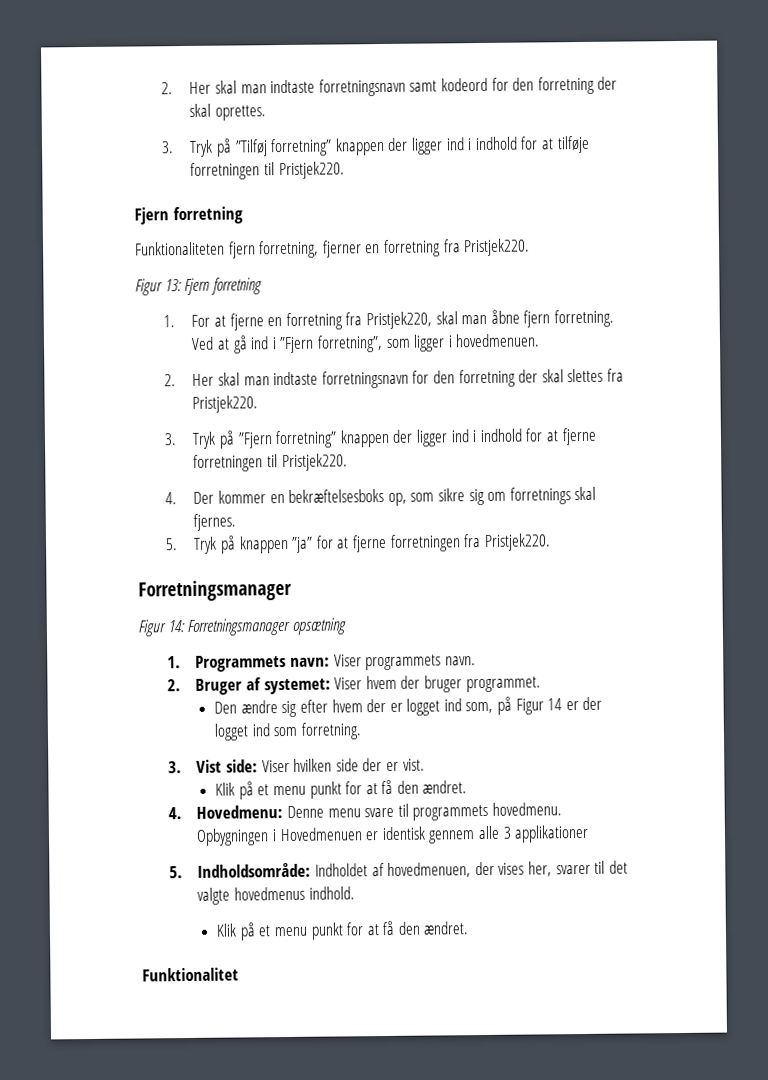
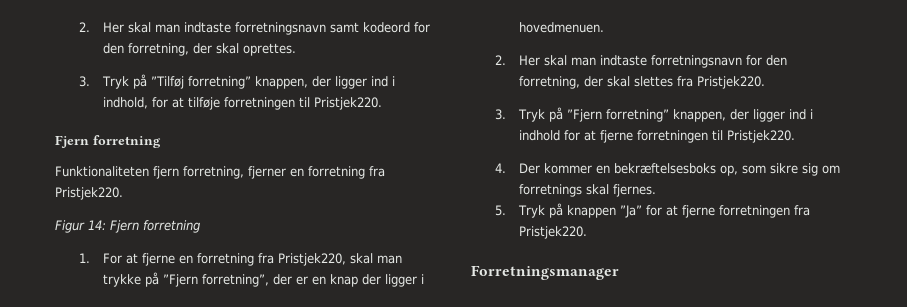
[537,76,595,95] forretning -> [128,43,190,56] forretning,
[334,136,518,156] knappen der ligger ind i indhold -> [255,76,396,89] [103,97,149,109] knappen, der ligger ind i indhold,
[164,279,182,292] 13: -> [88,220,106,230] 14:
[490,309,614,328] [191,335,411,354] åbne fjern forretning. Ved at gå ind i ”Fjern forretning”, som -> [103,272,382,287] trykke på ”Fjern forretning”, der er en knap der
[458,369,516,388] forretning -> [519,76,581,89] forretning,
[339,429,390,448] knappen -> [673,109,727,122] knappen,
[291,536,314,553] ”ja” -> [620,205,643,218] ”Ja”
[138,617,346,637] [167,654,476,672] [167,675,541,695] [214,696,603,718] [214,722,362,741] [168,758,425,774] [215,779,468,800] [168,802,562,821] [196,824,590,846] [169,860,628,879] [197,886,355,905] [216,920,469,941] [142,967,239,982] // Figur 14: Forretningsmanager opsætning // 1. Programmets navn: Viser programmets navn. // 2. Bruger af systemet: Viser hvem der bruger programmet. // Den ændre sig efter hvem der er logget ind som, på Figur 14 er der logget ind som forretning. // 3. Vist side: Viser hvilken side der er vist. // Klik på et menu punkt for at få den ændret. // 4. Hovedmenu: Denne menu svare til programmets hovedmenu. Opbygningen i Hovedmenuen er identisk gennem alle 3 applikationer // 5. Indholdsområde: Indholdet af hovedmenuen, der vises her, svarer til det valgte hovedmenus indhold. // Klik på et menu punkt for at få den ændret. // Funktionalitet -> (619, 272) none

